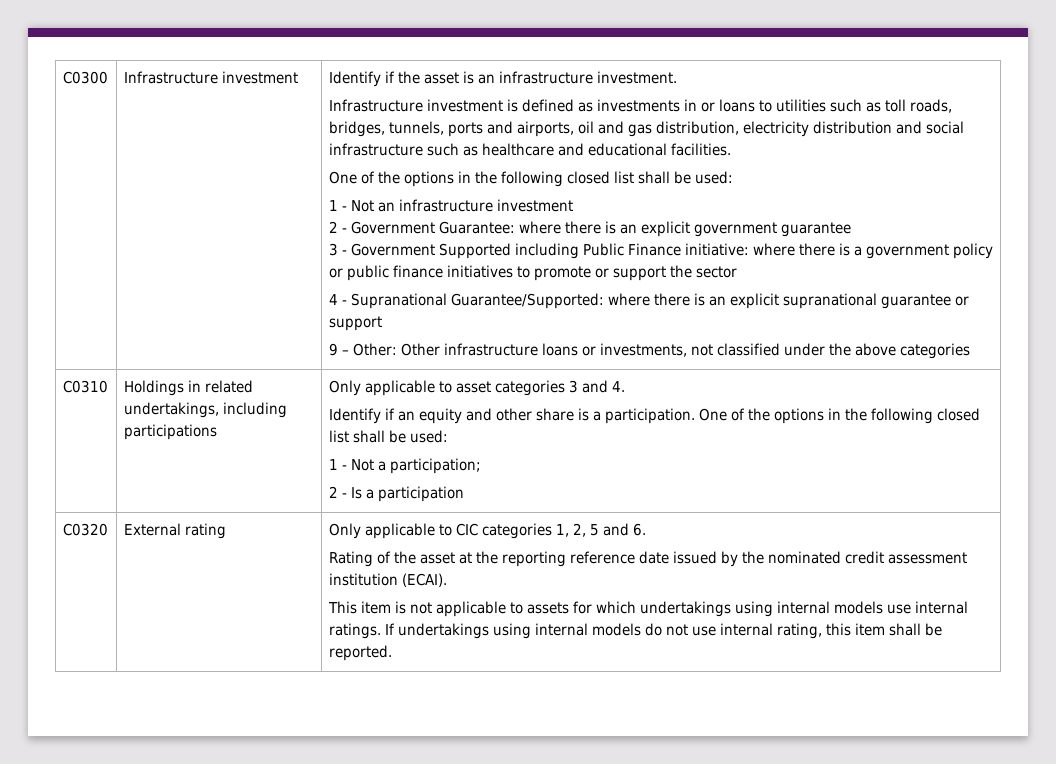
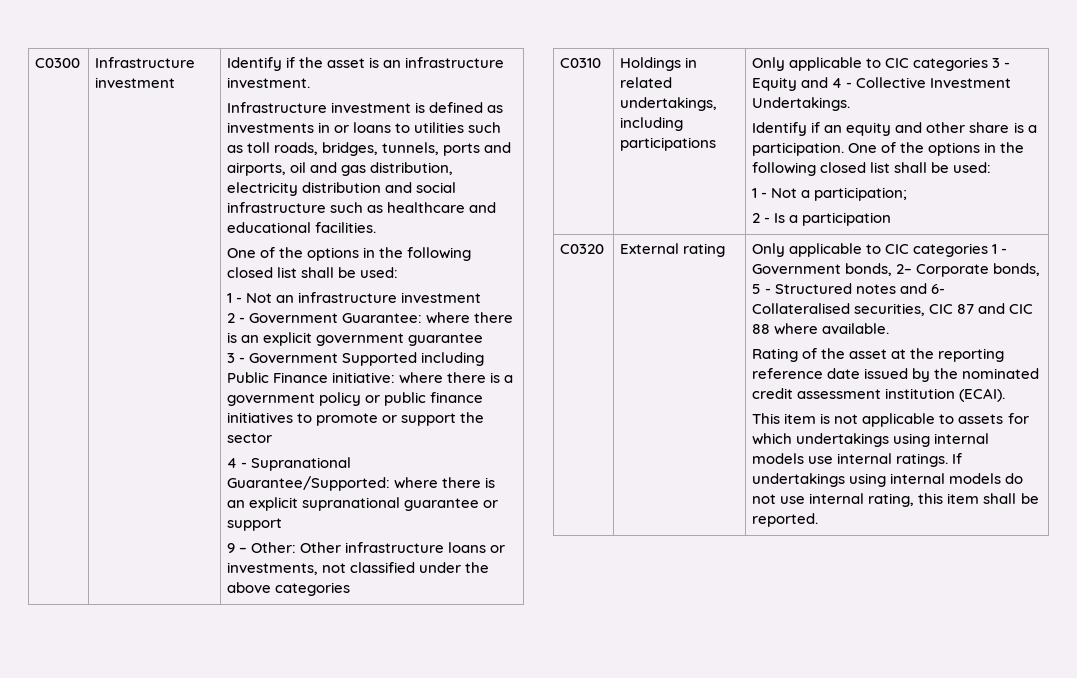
[455,381,491,393] asset -> [885,58,910,68] CIC
[581,380,625,393] and 4. -> [1004,62,1011,68] [752,77,1012,91] [752,97,851,111] - Equity and 4 - Collective Investment Undertakings.
[555,523,646,537] 1, 2, 5 and 6. -> [992,244,1008,254] [752,263,1041,277] [752,283,946,294] [752,303,1034,316] [752,323,890,335] 1 - Government bonds, 2– Corporate bonds, 5 - Structured notes and 6- Collateralised securities, CIC 87 and CIC 88 where available.

